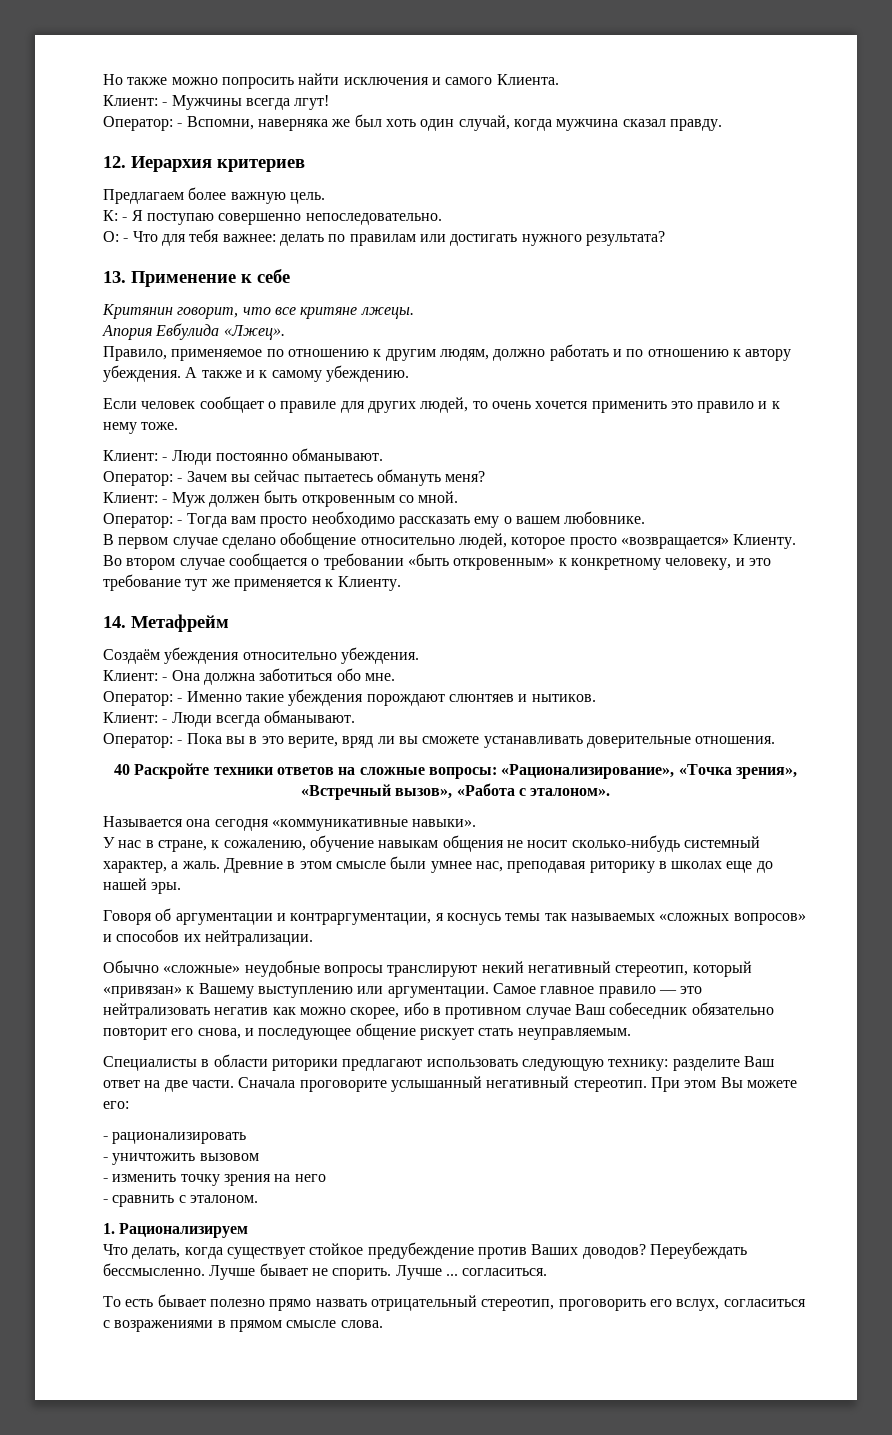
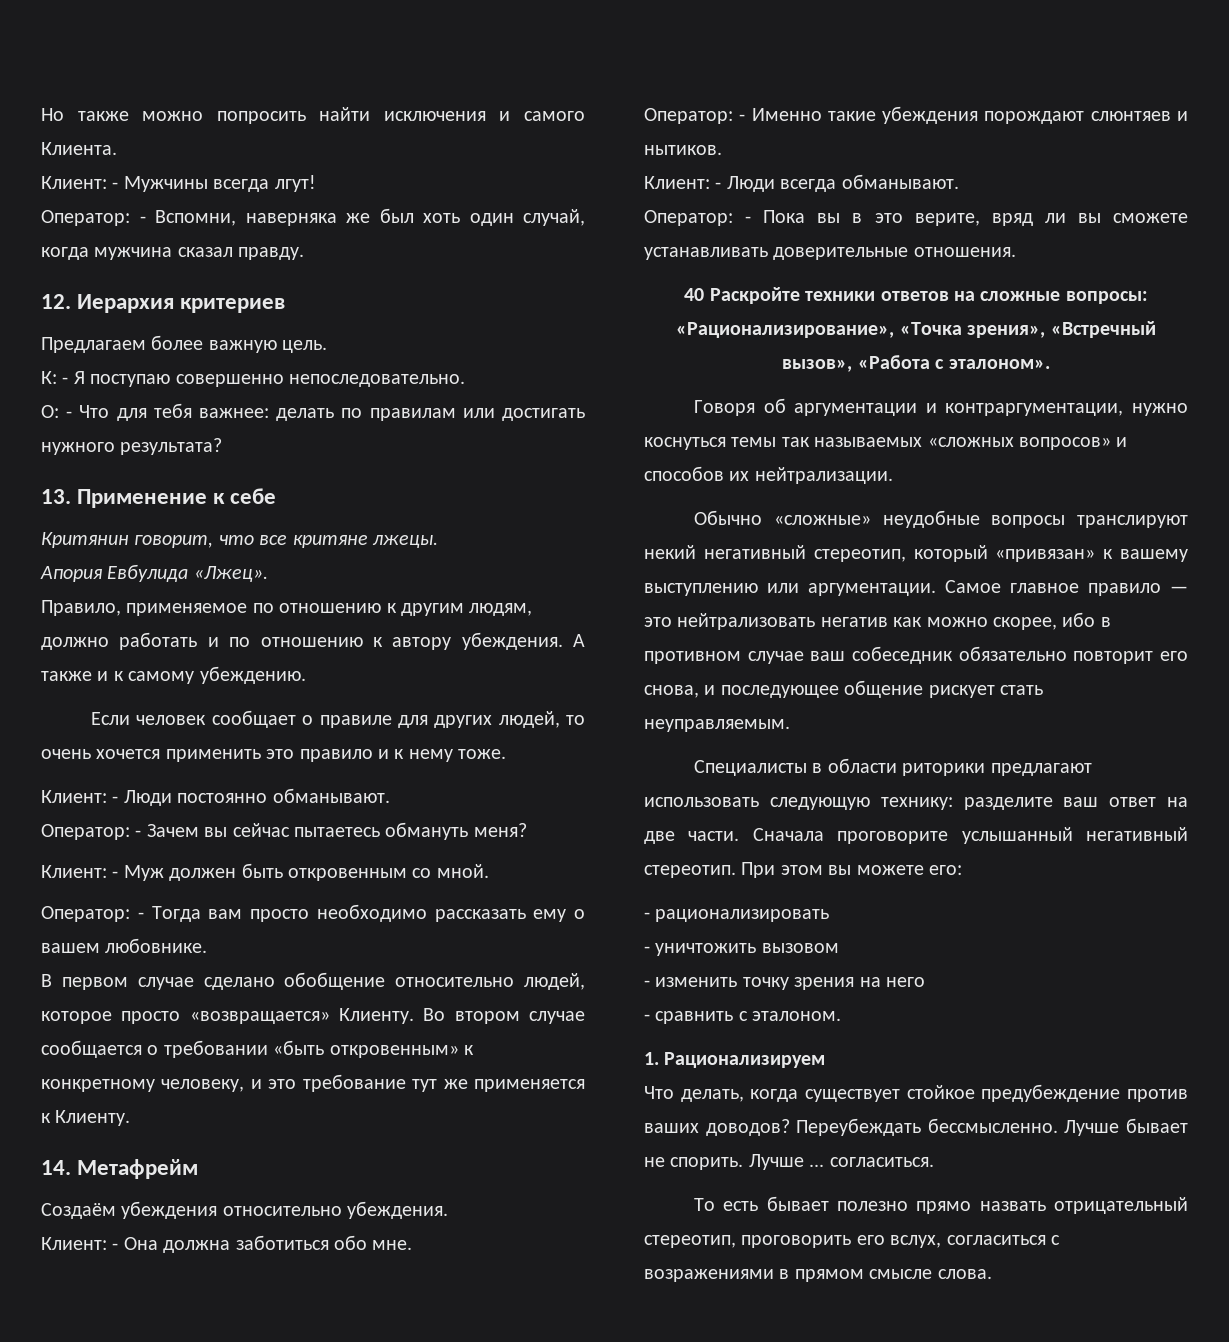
[103,816,477,831] [103,835,760,852] [103,856,773,873] [103,878,182,894] // Называется она сегодня «коммуникативные навыки». // У нас в стране, к сожалению, обучение навыкам общения не носит сколько-нибудь системный характер, а жаль. Древние в этом смысле были умнее нас, преподавая риторику в школах еще до нашей эры. -> (1050, 364) none
[435,913,501,925] я коснусь -> [1132,403,1188,416] [644,437,726,450] нужно коснуться
[198,983,254,998] Вашему -> [1120,549,1188,562] вашему
[574,1004,606,1015] Ваш -> [810,651,846,661] ваш
[743,1056,775,1067] Ваш -> [1063,797,1099,807] ваш
[720,1077,743,1088] Вы -> [828,865,852,875] вы
[531,1244,579,1255] Ваших -> [644,1123,699,1133] ваших

